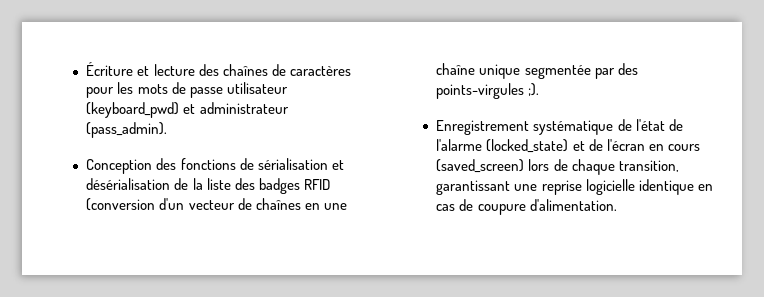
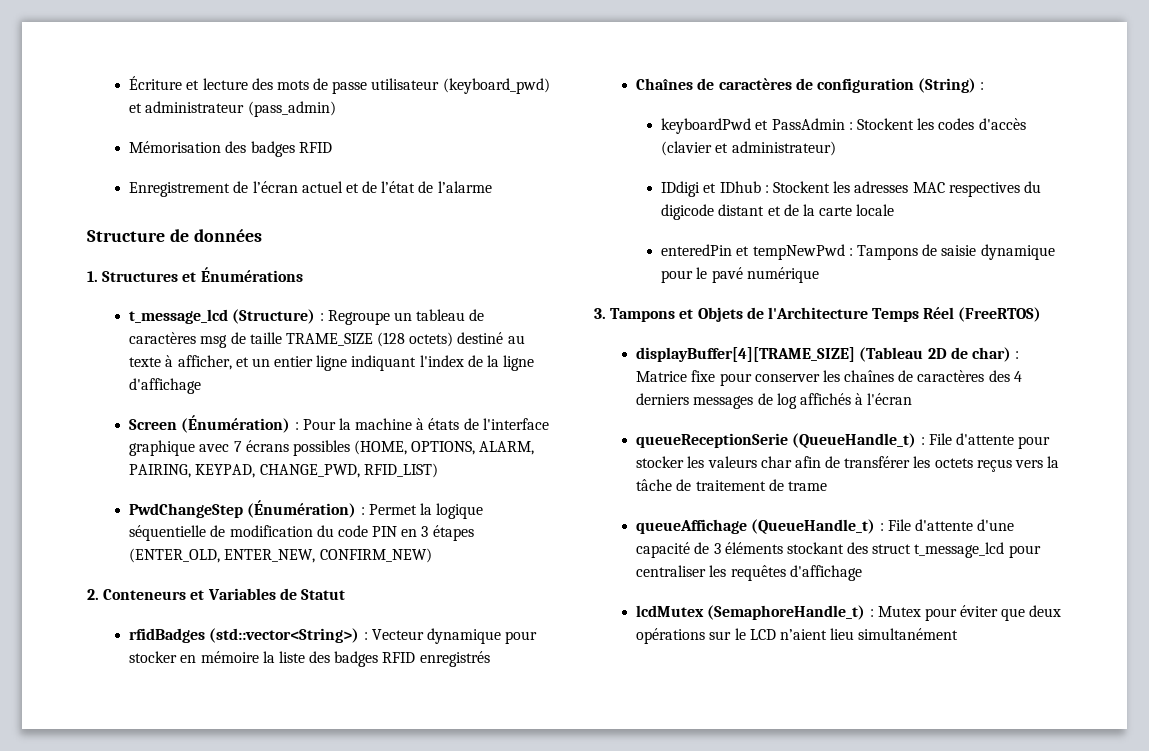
[222,64,351,76] [86,82,134,98] chaînes de caractères pour les -> (273, 84) none
[86,122,168,138] [86,158,344,174] [86,178,189,190] (pass_admin). // Conception des fonctions de sérialisation et désérialisation de -> [247,101,336,117] [129,141,332,157] [129,181,492,197] [87,229,262,242] [87,267,303,282] [129,309,485,325] [129,332,525,348] [129,355,535,371] [129,378,202,394] [129,415,549,433] [129,440,535,456] [129,463,438,478] [129,500,484,519] [129,525,474,541] [129,548,432,563] [87,588,345,600] [129,628,538,644] [129,651,259,663] (pass_admin) // Mémorisation des badges RFID // Enregistrement de l’écran actuel et de l’état de l’alarme // Structure de données // 1. Structures et Énumérations // t_message_lcd (Structure) : Regroupe un tableau de caractères msg de taille TRAME_SIZE (128 octets) destiné au texte à afficher, et un entier ligne indiquant l'index de la ligne d'affichage // Screen (Énumération) : Pour la machine à états de l'interface graphique avec 7 écrans possibles (HOME, OPTIONS, ALARM, PAIRING, KEYPAD, CHANGE_PWD, RFID_LIST) // PwdChangeStep (Énumération) : Permet la logique séquentielle de modification du code PIN en 3 étapes (ENTER_OLD, ENTER_NEW, CONFIRM_NEW) // 2. Conteneurs et Variables de Statut // rfidBadges (std::vector<String>) : Vecteur dynamique pour stocker en mémoire
[86,198,347,211] [436,63,638,79] [436,83,540,99] [436,119,683,135] [436,139,700,153] [436,159,679,175] [436,179,713,195] [436,199,617,215] (conversion d'un vecteur de chaînes en une chaîne unique segmentée par des points-virgules ;). // Enregistrement systématique de l'état de l'alarme (locked_state) et de l'écran en cours (saved_screen) lors de chaque transition, garantissant une reprise logicielle identique en cas de coupure d'alimentation. -> [419,651,490,667] [636,78,985,93] [661,118,1026,134] [661,141,836,156] [661,181,1041,197] [661,204,895,220] [661,244,1055,260] [661,267,819,283] [594,307,1042,322] [636,347,1020,362] [636,370,1022,386] [636,393,913,409] [636,433,1051,449] [636,456,1060,472] [636,479,827,491] [636,519,1015,534] [636,542,1041,558] [636,565,862,581] [636,605,1062,621] [636,628,959,644] enregistrés // Chaînes de caractères de configuration (String) : // keyboardPwd et PassAdmin : Stockent les codes d'accès (clavier et administrateur) // IDdigi et IDhub : Stockent les adresses MAC respectives du digicode distant et de la carte locale // enteredPin et tempNewPwd : Tampons de saisie dynamique pour le pavé numérique // 3. Tampons et Objets de l'Architecture Temps Réel (FreeRTOS) // displayBuffer[4][TRAME_SIZE] (Tableau 2D de char) : Matrice fixe pour conserver les chaînes de caractères des 4 derniers messages de log affichés à l'écran // queueReceptionSerie (QueueHandle_t) : File d'attente pour stocker les valeurs char afin de transférer les octets reçus vers la tâche de traitement de trame // queueAffichage (QueueHandle_t) : File d'attente d'une capacité de 3 éléments stockant des struct t_message_lcd pour centraliser les requêtes d'affichage // lcdMutex (SemaphoreHandle_t) : Mutex pour éviter que deux opérations sur le LCD n’aient lieu simultanément

